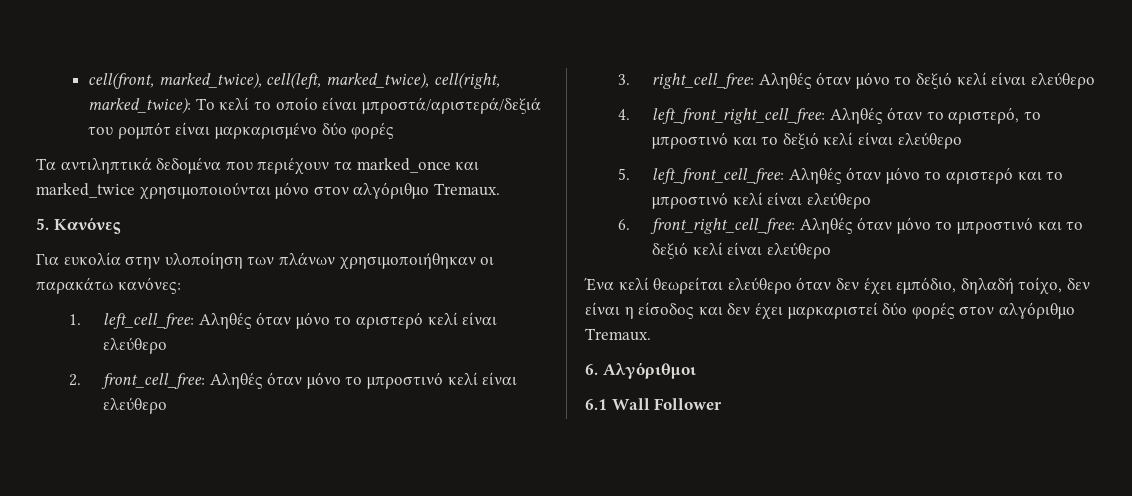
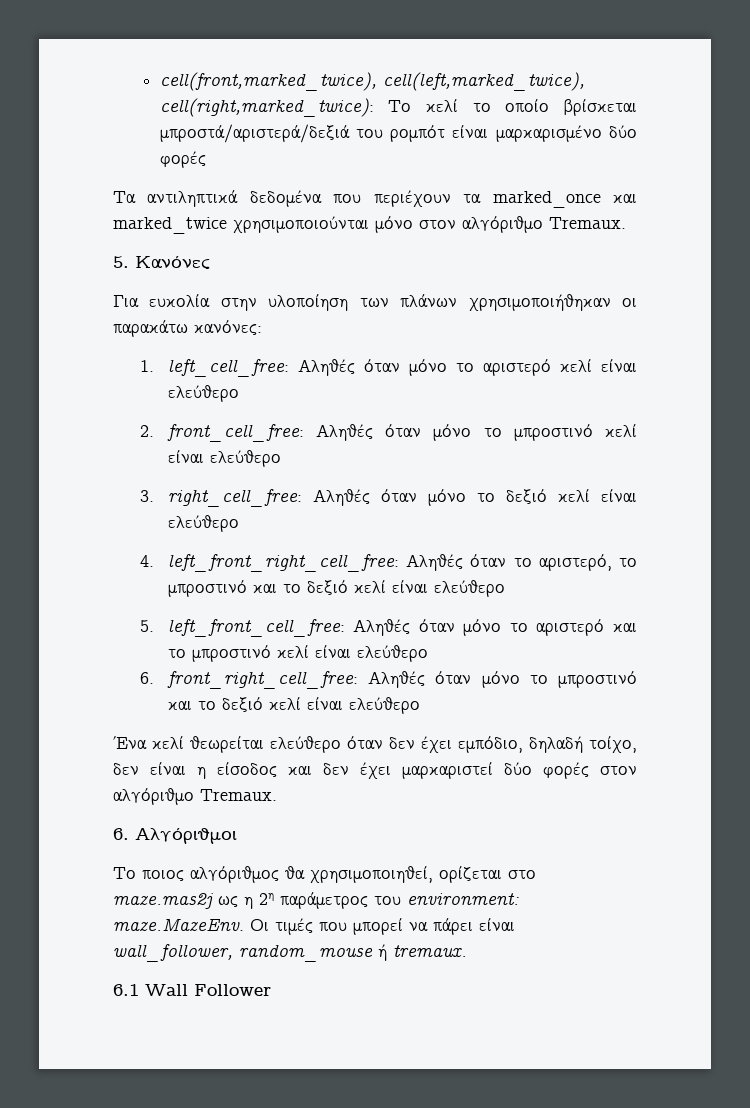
[88,72,500,89] [88,97,192,114] cell(front, marked_twice), cell(left, marked_twice), cell(right, marked_twice): -> [159,72,585,91] [159,98,374,117] cell(front,marked_twice), cell(left,marked_twice), cell(right,marked_twice):
[322,97,358,110] είναι -> [564,99,637,116] βρίσκεται
(696, 370) none -> [113,866,536,883] [113,892,519,909] [113,918,515,935] [113,944,467,962] // Το ποιος αλγόριθμος θα χρησιμοποιηθεί, ορίζεται στο maze.mas2j ως η 2η παράμετρος του environment: maze.MazeEnv. Οι τιμές που μπορεί να πάρει είναι wall_follower, random_mouse ή tremaux.

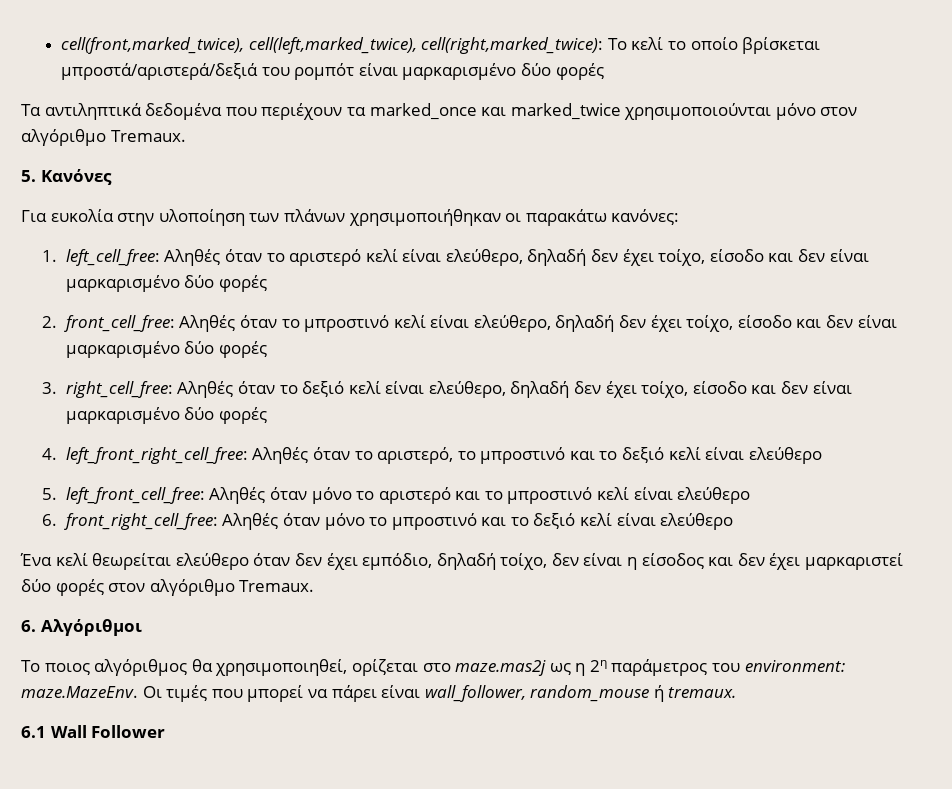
[408,359,447,376] μόνο -> (262, 255) none
[167,385,239,402] ελεύθερο -> [445,249,869,266] [65,275,267,292] ελεύθερο, δηλαδή δεν έχει τοίχο, είσοδο και δεν είναι μαρκαρισμένο δύο φορές
[433,424,637,441] [167,450,281,467] μόνο το μπροστινό κελί είναι ελεύθερο -> [281,315,897,332] [65,341,267,358] το μπροστινό κελί είναι ελεύθερο, δηλαδή δεν έχει τοίχο, είσοδο και δεν είναι μαρκαρισμένο δύο φορές
[427,489,637,506] [167,515,239,532] μόνο το δεξιό κελί είναι ελεύθερο -> [279,381,852,398] [65,407,267,424] το δεξιό κελί είναι ελεύθερο, δηλαδή δεν έχει τοίχο, είσοδο και δεν είναι μαρκαρισμένο δύο φορές

